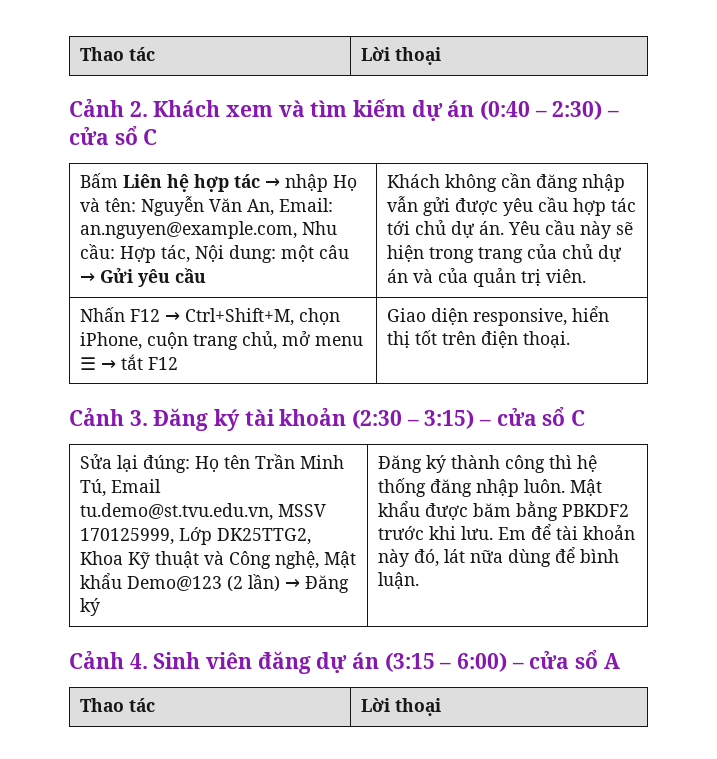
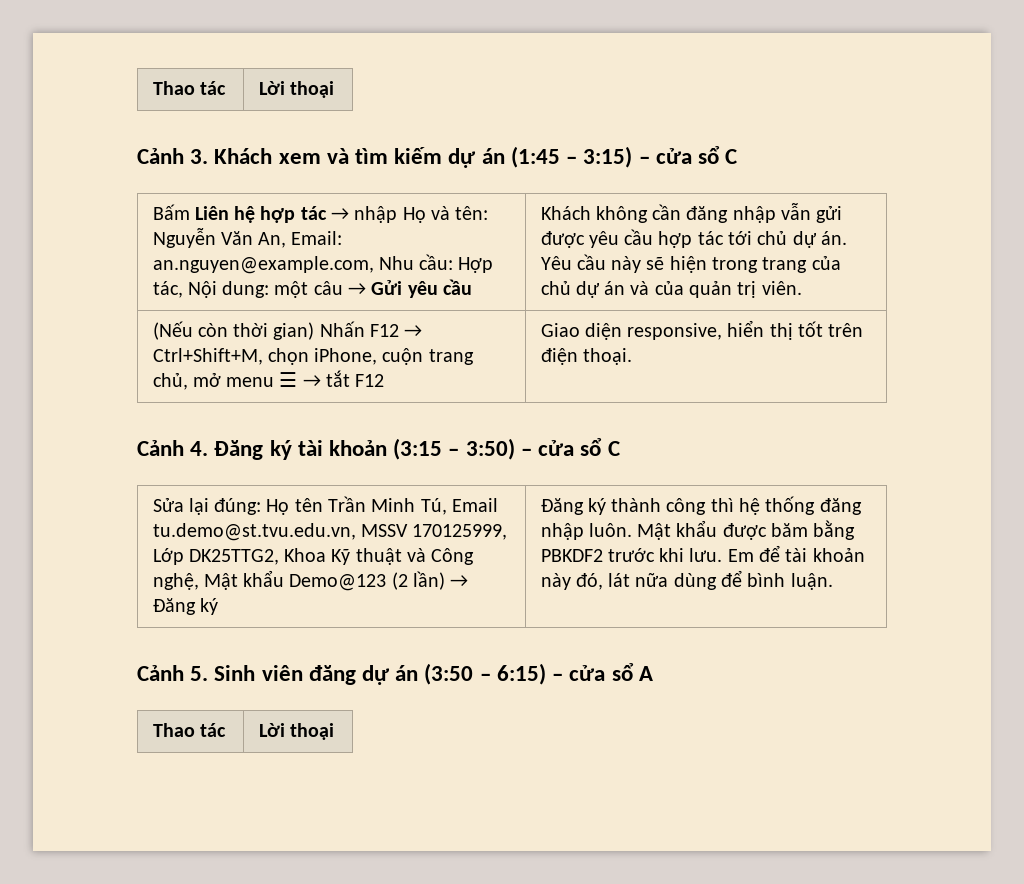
[129,101,148,117] 2. -> [190,149,209,164] 3.
[480,100,603,120] (0:40 – 2:30) -> [510,146,633,168] (1:45 – 3:15)
(587, 276) none -> [152,321,315,340] (Nếu còn thời gian)
[129,410,148,426] 3. -> [190,441,209,456] 4.
[352,409,475,429] (2:30 – 3:15) -> [393,438,515,460] (3:15 – 3:50)
[129,653,148,669] 4. -> [190,666,209,681] 5.
[384,652,508,672] (3:15 – 6:00) -> [424,663,546,685] (3:50 – 6:15)

